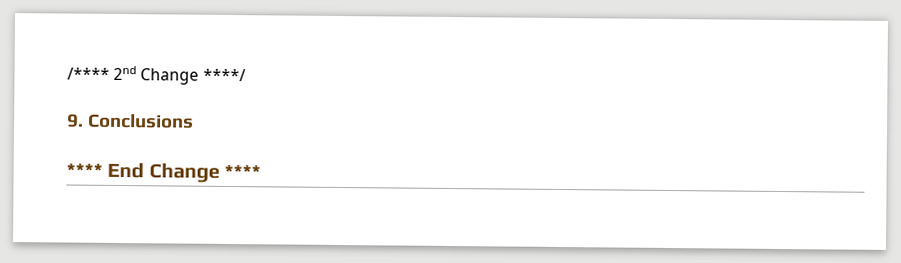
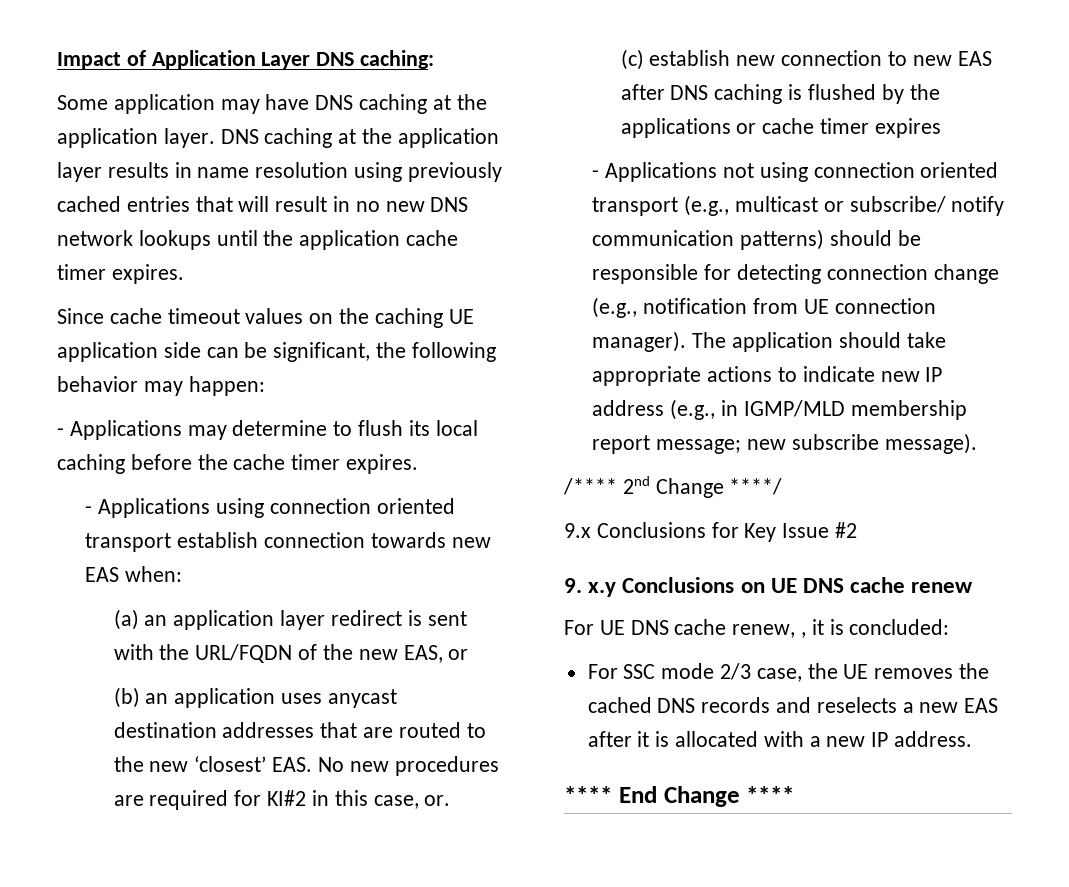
[67,65,246,85] /**** 2nd Change ****/ -> [57,50,435,69] [57,94,487,114] [57,128,499,148] [57,162,502,182] [57,196,469,212] [57,230,459,250] [57,264,184,284] [57,308,474,328] [57,342,496,362] [57,376,265,396] [57,420,478,440] [57,454,419,474] [85,498,455,518] [85,532,491,552] [85,566,183,582] [113,609,467,630] [113,644,469,663] [113,687,397,708] [113,722,486,738] [113,756,499,776] [113,790,451,810] [620,49,992,70] [620,84,940,104] [620,118,941,138] [592,162,999,182] [592,195,1005,216] [592,229,921,250] [592,264,999,284] [592,297,936,318] [592,331,946,352] [592,366,943,386] [592,399,967,420] [592,433,977,454] [563,476,783,498] [564,522,858,542] Impact of Application Layer DNS caching: // Some application may have DNS caching at the application layer. DNS caching at the application layer results in name resolution using previously cached entries that will result in no new DNS network lookups until the application cache timer expires. // Since cache timeout values on the caching UE application side can be significant, the following behavior may happen: // - Applications may determine to flush its local caching before the cache timer expires. // - Applications using connection oriented transport establish connection towards new EAS when: // (a) an application layer redirect is sent with the URL/FQDN of the new EAS, or // (b) an application uses anycast destination addresses that are routed to the new ‘closest’ EAS. No new procedures are required for KI#2 in this case, or. // (c) establish new connection to new EAS after DNS caching is flushed by the applications or cache timer expires // - Applications not using connection oriented transport (e.g., multicast or subscribe/ notify communication patterns) should be responsible for detecting connection change (e.g., notification from UE connection manager). The application should take appropriate actions to indicate new IP address (e.g., in IGMP/MLD membership report message; new subscribe message). // /**** 2nd Change ****/ // 9.x Conclusions for Key Issue #2
[87,113,194,129] Conclusions -> [588,577,974,597] [564,619,950,638] [587,663,990,682] [587,697,999,713] [587,731,973,747] x.y Conclusions on UE DNS cache renew // For UE DNS cache renew, , it is concluded: // For SSC mode 2/3 case, the UE removes the cached DNS records and reselects a new EAS after it is allocated with a new IP address.

